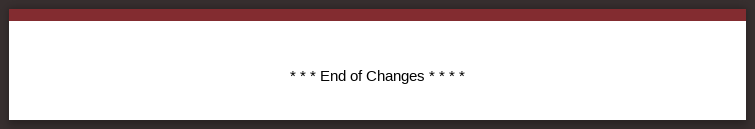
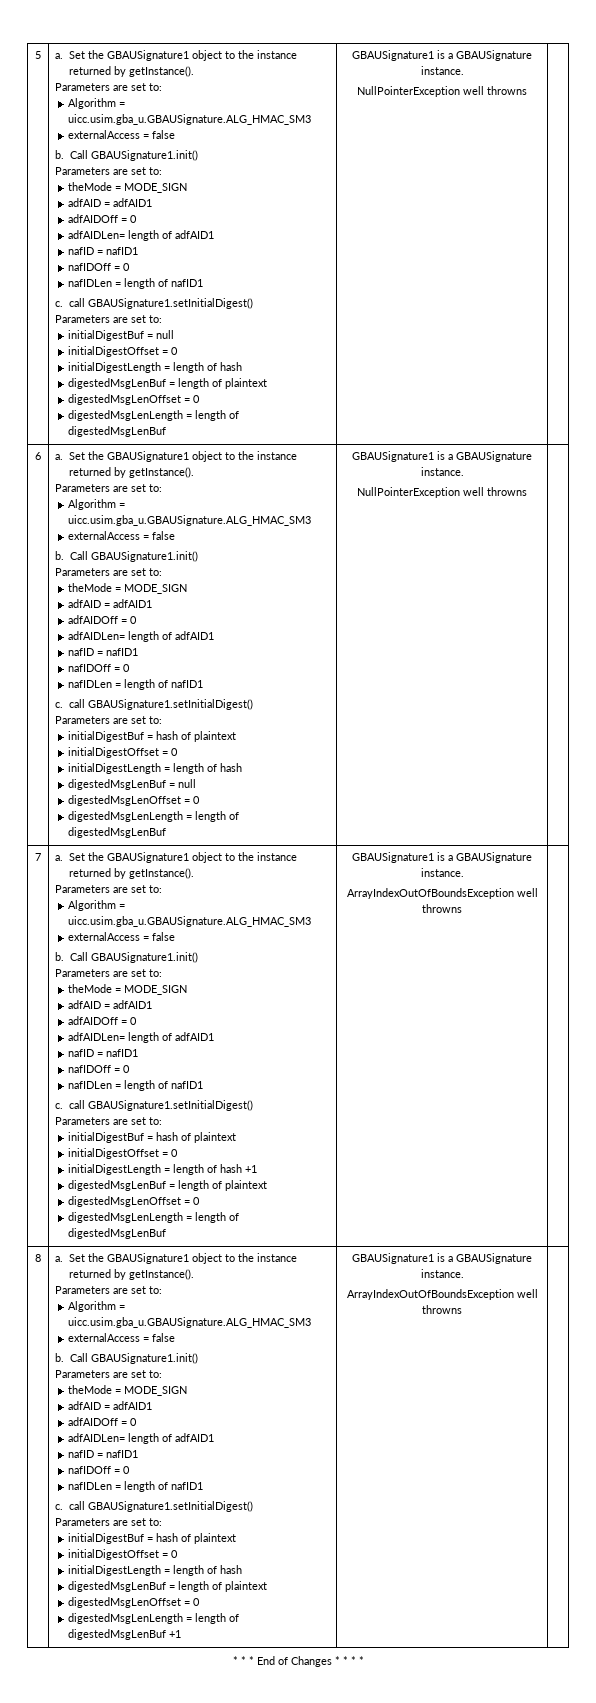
(289, 76) none -> [35,51,41,59] [55,50,297,61] [68,66,194,77] [55,83,163,91] [67,98,125,109] [67,114,311,125] [67,130,175,139] [55,150,198,161] [55,167,163,175] [67,182,187,193] [67,198,152,207] [67,214,137,223] [67,230,214,241] [67,247,138,255] [67,263,130,271] [67,278,203,289] [55,298,253,309] [55,315,163,323] [67,330,174,341] [67,346,178,357] [67,362,242,373] [67,378,267,389] [67,394,200,405] [67,410,239,421] [67,426,166,437] [352,50,532,61] [420,66,464,75] [357,86,527,97] [35,452,41,460] [55,451,297,462] [68,467,194,478] [55,484,163,492] [67,499,125,510] [67,515,311,526] [67,531,175,540] [55,551,198,562] [55,568,163,576] [67,583,187,594] [67,599,152,608] [67,615,137,624] [67,631,214,642] [67,648,138,656] [67,664,130,672] [67,679,203,690] [55,699,253,710] [55,716,163,724] [67,731,236,742] [67,747,178,758] [67,763,242,774] [67,779,196,790] [67,795,200,806] [67,811,239,822] [67,827,166,838] [352,451,532,462] [420,467,464,476] [357,487,527,498] [35,853,41,861] [55,852,297,863] [68,868,194,879] [55,885,163,893] [67,900,125,911] [67,916,311,927] [67,932,175,941] [55,952,198,963] [55,969,163,977] [67,984,187,995] [67,1000,152,1009] [67,1016,137,1025] [67,1032,214,1043] [67,1049,138,1057] [67,1065,130,1073] [67,1080,203,1091] [55,1100,253,1111] [55,1117,163,1125] [67,1132,236,1143] [67,1148,178,1159] [67,1164,257,1175] [67,1180,267,1191] [67,1196,200,1207] [67,1212,239,1223] [67,1228,166,1239] [352,852,532,863] [420,868,464,877] [346,888,538,899] [422,904,463,913] [35,1254,41,1262] [55,1253,297,1264] [68,1269,194,1280] [55,1286,163,1294] [67,1301,125,1312] [67,1317,311,1328] [67,1333,175,1342] [55,1353,198,1364] [55,1370,163,1378] [67,1385,187,1396] [67,1401,152,1410] [67,1417,137,1426] [67,1433,214,1444] [67,1450,138,1458] [67,1466,130,1474] [67,1481,203,1492] [55,1501,253,1512] [55,1518,163,1526] [67,1533,236,1544] [67,1549,178,1560] [67,1565,242,1576] [67,1581,267,1592] [67,1597,200,1608] [67,1613,239,1624] [67,1629,181,1640] [352,1253,532,1264] [420,1269,464,1278] [346,1289,538,1300] [422,1305,463,1314] 5 | a. Set the GBAUSignature1 object to the instance returned by getInstance(). // Parameters are set to: // Algorithm = uicc.usim.gba_u.GBAUSignature.ALG_HMAC_SM3 // externalAccess = false // b. Call GBAUSignature1.init() // Parameters are set to: // theMode = MODE_SIGN // adfAID = adfAID1 // adfAIDOff = 0 // adfAIDLen= length of adfAID1 // nafID = nafID1 // nafIDOff = 0 // nafIDLen = length of nafID1 // c. call GBAUSignature1.setInitialDigest() // Parameters are set to: // initialDigestBuf = null // initialDigestOffset = 0 // initialDigestLength = length of hash // digestedMsgLenBuf = length of plaintext // digestedMsgLenOffset = 0 // digestedMsgLenLength = length of digestedMsgLenBuf | GBAUSignature1 is a GBAUSignature instance. // NullPointerException well throwns | // 6 | a. Set the GBAUSignature1 object to the instance returned by getInstance(). // Parameters are set to: // Algorithm = uicc.usim.gba_u.GBAUSignature.ALG_HMAC_SM3 // externalAccess = false // b. Call GBAUSignature1.init() // Parameters are set to: // theMode = MODE_SIGN // adfAID = adfAID1 // adfAIDOff = 0 // adfAIDLen= length of adfAID1 // nafID = nafID1 // nafIDOff = 0 // nafIDLen = length of nafID1 // c. call GBAUSignature1.setInitialDigest() // Parameters are set to: // initialDigestBuf = hash of plaintext // initialDigestOffset = 0 // initialDigestLength = length of hash // digestedMsgLenBuf = null // digestedMsgLenOffset = 0 // digestedMsgLenLength = length of digestedMsgLenBuf | GBAUSignature1 is a GBAUSignature instance. // NullPointerException well throwns | // 7 | a. Set the GBAUSignature1 object to the instance returned by getInstance(). // Parameters are set to: // Algorithm = uicc.usim.gba_u.GBAUSignature.ALG_HMAC_SM3 // externalAccess = false // b. Call GBAUSignature1.init() // Parameters are set to: // theMode = MODE_SIGN // adfAID = adfAID1 // adfAIDOff = 0 // adfAIDLen= length of adfAID1 // nafID = nafID1 // nafIDOff = 0 // nafIDLen = length of nafID1 // c. call GBAUSignature1.setInitialDigest() // Parameters are set to: // initialDigestBuf = hash of plaintext // initialDigestOffset = 0 // initialDigestLength = length of hash +1 // digestedMsgLenBuf = length of plaintext // digestedMsgLenOffset = 0 // digestedMsgLenLength = length of digestedMsgLenBuf | GBAUSignature1 is a GBAUSignature instance. // ArrayIndexOutOfBoundsException well throwns | // 8 | a. Set the GBAUSignature1 object to the instance returned by getInstance(). // Parameters are set to: // Algorithm = uicc.usim.gba_u.GBAUSignature.ALG_HMAC_SM3 // externalAccess = false // b. Call GBAUSignature1.init() // Parameters are set to: // theMode = MODE_SIGN // adfAID = adfAID1 // adfAIDOff = 0 // adfAIDLen= length of adfAID1 // nafID = nafID1 // nafIDOff = 0 // nafIDLen = length of nafID1 // c. call GBAUSignature1.setInitialDigest() // Parameters are set to: // initialDigestBuf = hash of plaintext // initialDigestOffset = 0 // initialDigestLength = length of hash // digestedMsgLenBuf = length of plaintext // digestedMsgLenOffset = 0 // digestedMsgLenLength = length of digestedMsgLenBuf +1 | GBAUSignature1 is a GBAUSignature instance. // ArrayIndexOutOfBoundsException well throwns | //

